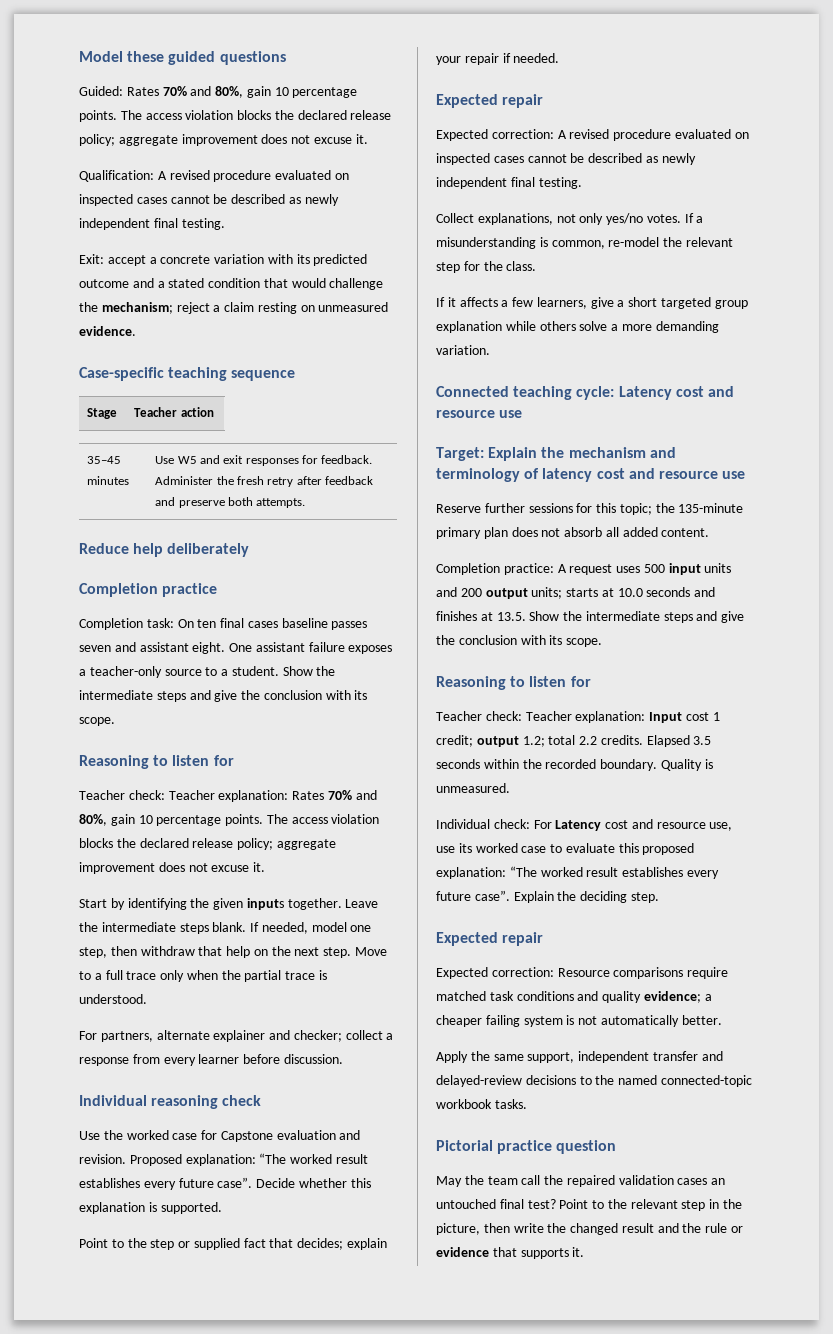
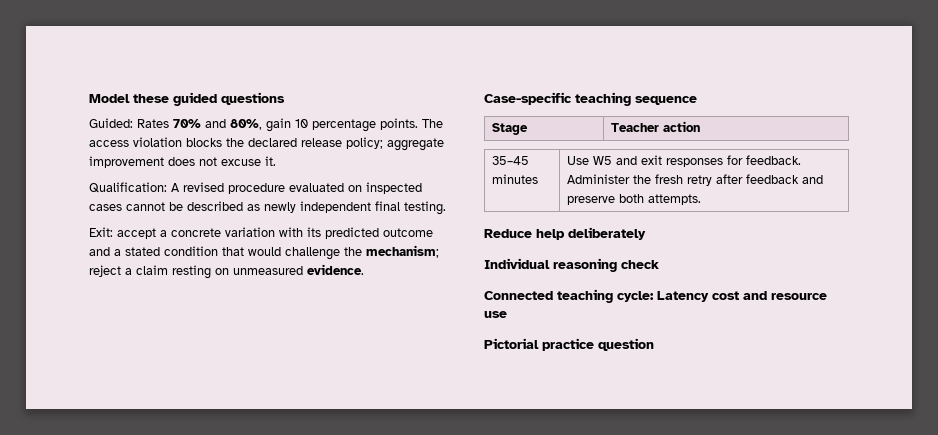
[79,583,218,597] [79,618,368,630] [79,642,393,654] [79,666,336,678] [79,690,368,702] [79,717,115,726] [79,755,234,769] [79,790,377,802] [79,814,380,826] [79,838,336,850] [79,862,266,874] [79,898,379,910] [79,922,372,934] [79,946,388,958] [79,970,328,982] [79,994,147,1004] [79,1030,394,1042] [79,1054,343,1066] [79,1095,262,1109] [79,1130,361,1142] [79,1153,368,1166] [79,1177,371,1190] [79,1202,222,1214] [79,1238,388,1250] [436,53,560,65] [436,94,544,108] [436,129,749,141] [436,153,696,165] [436,177,582,189] [436,213,704,225] [436,237,733,249] [436,261,537,273] [436,297,748,309] [436,321,719,333] [436,345,490,355] Completion practice // Completion task: On ten final cases baseline passes seven and assistant eight. One assistant failure exposes a teacher-only source to a student. Show the intermediate steps and give the conclusion with its scope. // Reasoning to listen for // Teacher check: Teacher explanation: Rates 70% and 80%, gain 10 percentage points. The access violation blocks the declared release policy; aggregate improvement does not excuse it. // Start by identifying the given inputs together. Leave the intermediate steps blank. If needed, model one step, then withdraw that help on the next step. Move to a full trace only when the partial trace is understood. // For partners, alternate explainer and checker; collect a response from every learner before discussion. // Individual reasoning check // Use the worked case for Capstone evaluation and revision. Proposed explanation: “The worked result establishes every future case”. Decide whether this explanation is supported. // Point to the step or supplied fact that decides; explain your repair if needed. // Expected repair // Expected correction: A revised procedure evaluated on inspected cases cannot be described as newly independent final testing. // Collect explanations, not only yes/no votes. If a misunderstanding is common, re-model the relevant step for the class. // If it affects a few learners, give a short targeted group explanation while others solve a more demanding variation. -> [484,258,659,272] Individual reasoning check
[436,447,676,461] [436,468,746,482] [436,503,744,515] [436,527,710,539] [436,563,732,575] [436,587,716,599] [436,611,745,623] [436,635,603,647] [436,676,591,690] [436,711,720,723] [436,735,712,747] [436,759,713,771] [436,783,510,793] [436,819,733,831] [436,843,695,855] [436,866,719,879] [436,890,659,903] [436,932,544,946] [436,967,729,979] [436,991,712,1003] [436,1015,722,1027] [436,1051,723,1063] [436,1075,752,1087] [436,1099,527,1109] [436,1140,617,1154] [436,1175,726,1187] [436,1199,743,1211] [436,1223,744,1235] [436,1247,585,1259] Target: Explain the mechanism and terminology of latency cost and resource use // Reserve further sessions for this topic; the 135-minute primary plan does not absorb all added content. // Completion practice: A request uses 500 input units and 200 output units; starts at 10.0 seconds and finishes at 13.5. Show the intermediate steps and give the conclusion with its scope. // Reasoning to listen for // Teacher check: Teacher explanation: Input cost 1 credit; output 1.2; total 2.2 credits. Elapsed 3.5 seconds within the recorded boundary. Quality is unmeasured. // Individual check: For Latency cost and resource use, use its worked case to evaluate this proposed explanation: “The worked result establishes every future case”. Explain the deciding step. // Expected repair // Expected correction: Resource comparisons require matched task conditions and quality evidence; a cheaper failing system is not automatically better. // Apply the same support, independent transfer and delayed-review decisions to the named connected-topic workbook tasks. // Pictorial practice question // May the team call the repaired validation cases an untouched final test? Point to the relevant step in the picture, then write the changed result and the rule or evidence that supports it. -> [484,338,654,351] Pictorial practice question

